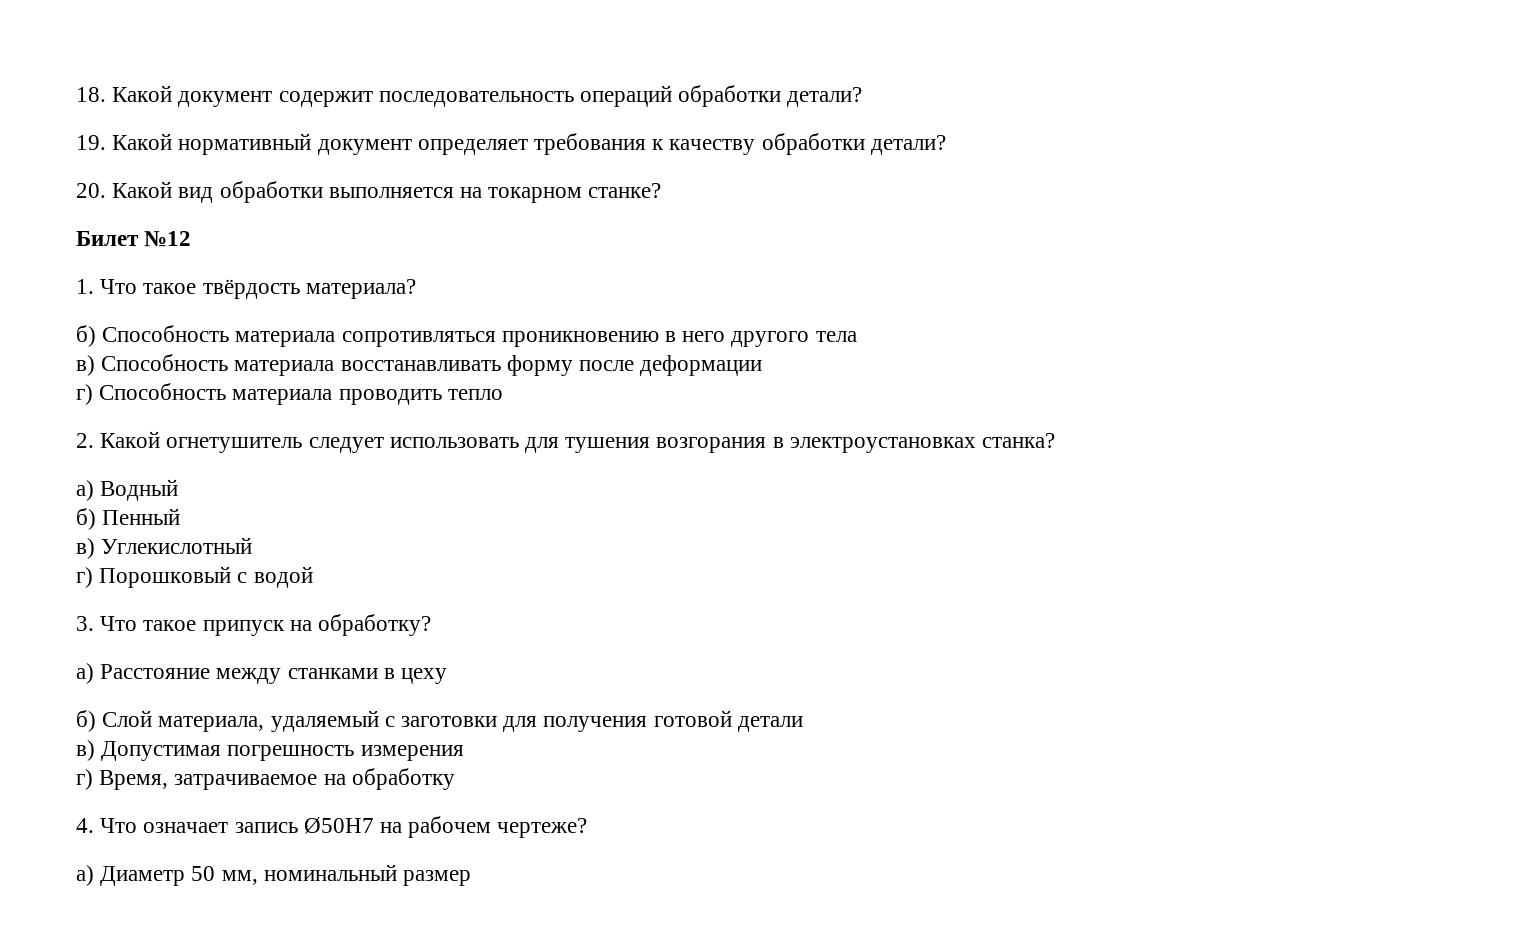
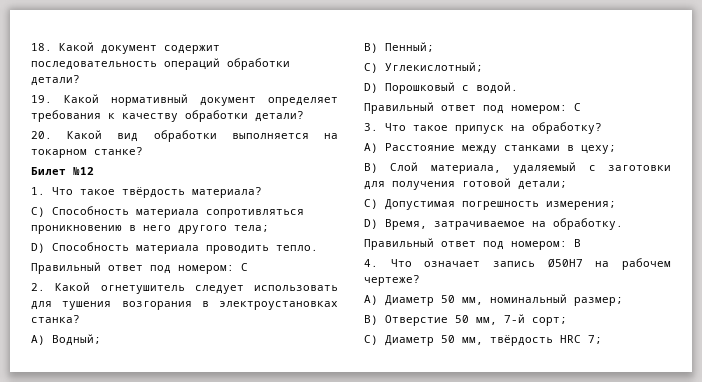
[76,325,96,347] б) -> [31,207,45,217] C)
[815,331,857,342] [76,354,763,376] [76,383,503,405] тела // в) Способность материала восстанавливать форму после деформации // г) Способность материала проводить тепло -> [234,225,269,232] [31,242,318,254] [31,262,248,274] тела; // D) Способность материала проводить тепло. // Правильный ответ под номером: C
[76,479,179,501] [76,508,181,530] [76,537,253,559] [76,566,313,588] а) Водный // б) Пенный // в) Углекислотный // г) Порошковый с водой -> [31,334,101,346] [364,42,434,53] [364,62,483,73] [364,82,518,94] [364,102,581,114] A) Водный; // B) Пенный; // C) Углекислотный; // D) Порошковый с водой. // Правильный ответ под номером: C
[76,663,94,684] а) -> [364,143,378,153] A)
[401,668,448,684] [76,710,96,732] цеху // б) -> [581,145,616,154] [364,163,378,173] цеху; // B)
[737,716,803,732] [76,740,464,761] [76,768,455,790] детали // в) Допустимая погрешность измерения // г) Время, затрачиваемое на обработку -> [518,181,567,190] [364,199,616,210] [364,218,623,230] [364,238,581,250] детали; // C) Допустимая погрешность измерения; // D) Время, затрачиваемое на обработку. // Правильный ответ под номером: B
[76,865,94,886] а) -> [364,295,378,305] A)
[403,870,472,886] размер -> [574,297,623,306] [364,314,567,326] [364,335,602,346] размер; // B) Отверстие 50 мм, 7-й сорт; // C) Диаметр 50 мм, твёрдость HRC 7;

